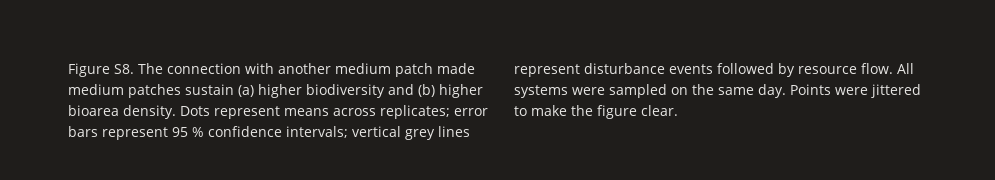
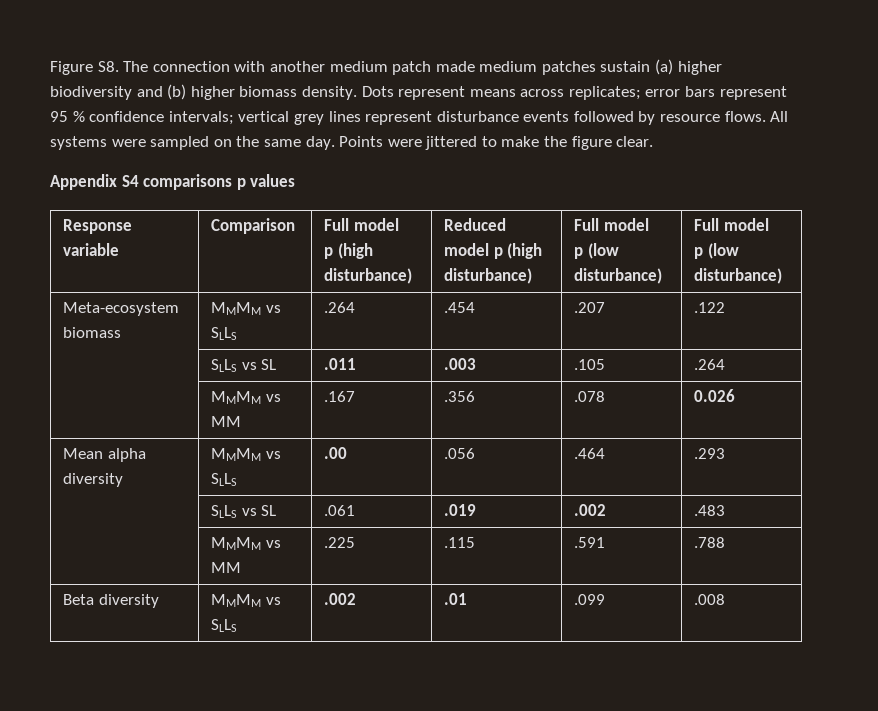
[68,105,119,116] bioarea -> [239,86,298,97] biomass
[861,63,893,74] flow. -> [724,111,766,122] flows.
(678, 110) none -> [50,174,296,190] [63,219,133,234] [63,243,120,256] [211,218,296,234] [324,218,399,231] [324,243,373,259] [324,268,413,284] [444,218,507,231] [444,243,543,259] [444,268,533,284] [574,218,649,231] [574,243,619,259] [574,268,663,284] [694,218,769,231] [694,243,739,259] [694,268,783,284] [63,302,180,316] [63,327,122,338] [211,302,281,315] [211,327,238,340] [324,302,356,313] [444,302,476,313] [574,302,606,313] [694,302,726,313] [211,359,277,372] [324,358,357,370] [444,358,477,370] [574,359,606,370] [694,359,726,370] [211,391,281,404] [211,416,242,427] [324,391,356,402] [444,391,476,402] [574,391,606,402] [694,389,736,402] [63,448,146,462] [63,473,124,487] [211,448,281,461] [211,473,238,486] [324,447,348,459] [444,448,476,459] [574,448,606,459] [694,448,726,459] [211,505,277,518] [324,505,356,516] [444,504,477,516] [574,504,607,516] [694,505,726,516] [211,537,281,550] [211,562,242,573] [324,537,356,548] [444,537,476,548] [574,537,606,548] [694,537,726,548] [63,594,159,608] [211,594,281,607] [211,619,238,632] [324,593,357,605] [444,593,468,605] [574,594,606,605] [694,594,726,605] // Appendix S4 comparisons p values // Response variable | Comparison | Full model // p (high disturbance) | Reduced model p (high disturbance) | Full model // p (low disturbance) | Full model // p (low disturbance) // Meta-ecosystem biomass | MMMM vs SLLS | .264 | .454 | .207 | .122 // | SLLS vs SL | .011 | .003 | .105 | .264 // | MMMM vs MM | .167 | .356 | .078 | 0.026 // Mean alpha diversity | MMMM vs SLLS | .00 | .056 | .464 | .293 // | SLLS vs SL | .061 | .019 | .002 | .483 // | MMMM vs MM | .225 | .115 | .591 | .788 // Beta diversity | MMMM vs SLLS | .002 | .01 | .099 | .008

